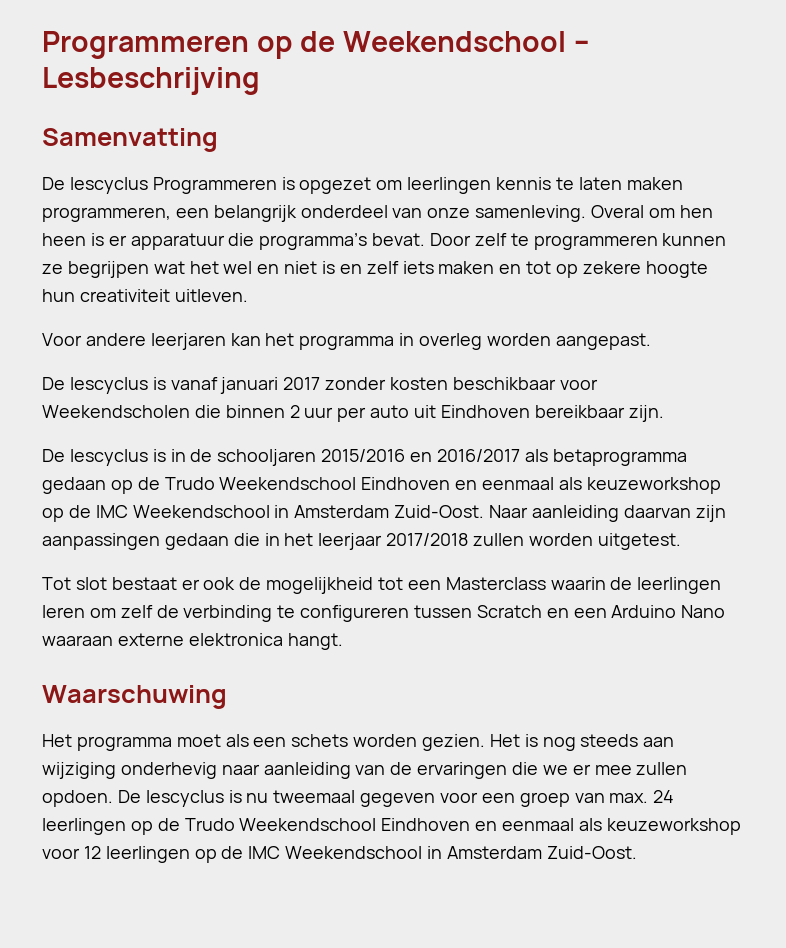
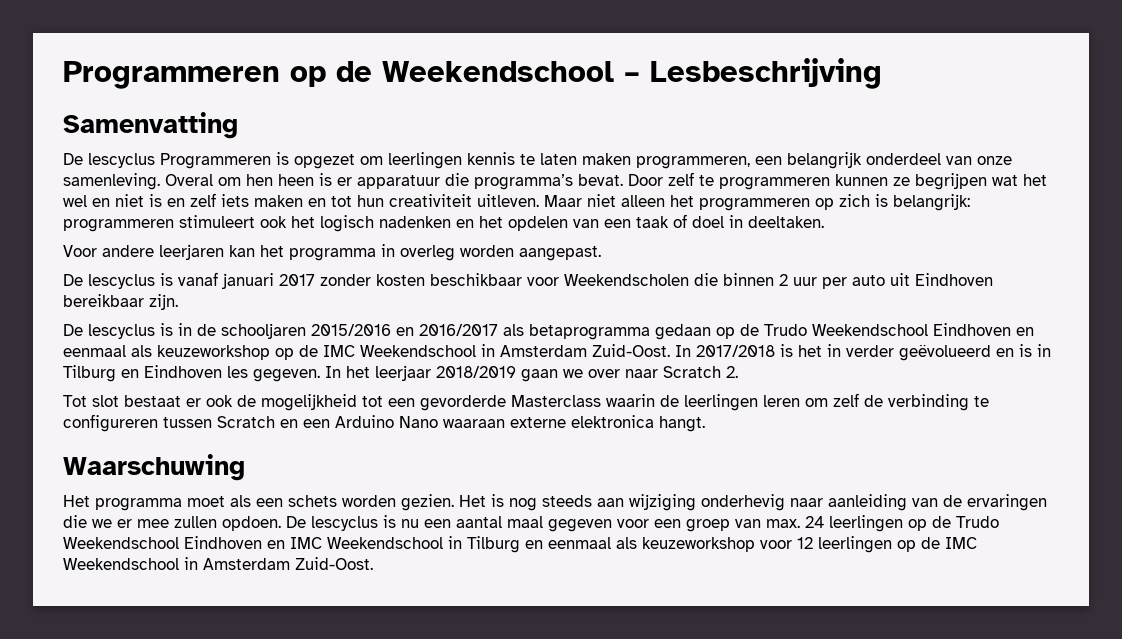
[556,261,708,278] op zekere hoogte -> (352, 201) none
(248, 295) none -> [544,194,970,211] [63,214,824,232] Maar niet alleen het programmeren op zich is belangrijk: programmeren stimuleert ook het logisch nadenken en het opdelen van een taak of doel in deeltaken.
[489,505,726,522] [42,533,681,550] Naar aanleiding daarvan zijn aanpassingen gedaan die in het leerjaar 2017/2018 zullen worden uitgetest. -> [675,344,1051,361] [63,365,738,382] In 2017/2018 is het in verder geëvolueerd en is in Tilburg en Eindhoven les gegeven. In het leerjaar 2018/2019 gaan we over naar Scratch 2.
(441, 585) none -> [420,395,506,411] gevorderde
[273,790,356,803] tweemaal -> [424,516,543,528] een aantal maal
(498, 826) none -> [290,536,543,553] IMC Weekendschool in Tilburg en

